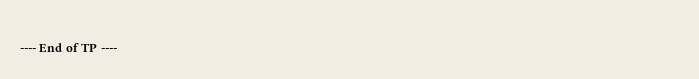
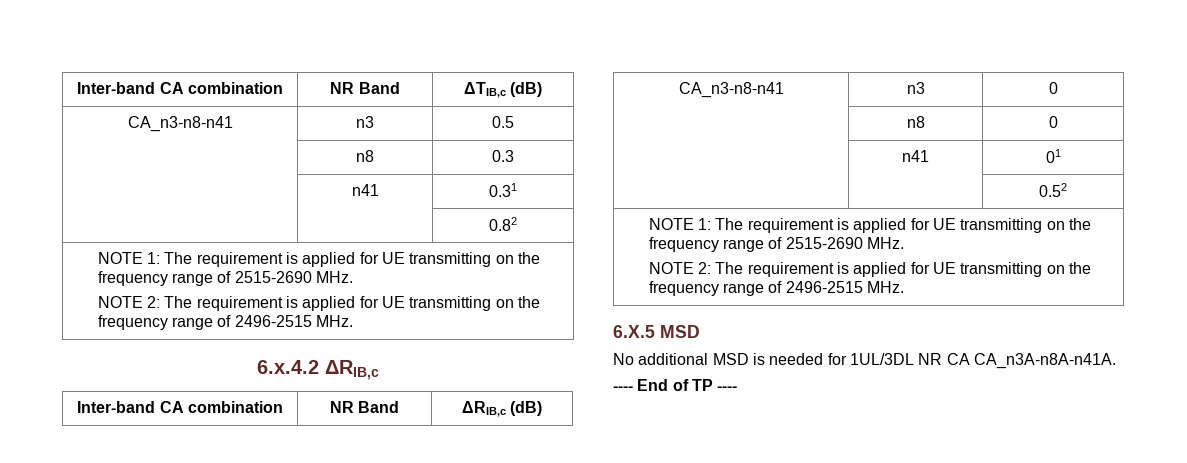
(20, 50) none -> [77,82,283,94] [330,82,400,94] [463,82,543,98] [127,116,233,132] [356,116,374,128] [492,116,514,128] [356,150,374,162] [492,150,514,162] [351,184,379,196] [489,183,517,197] [489,217,517,231] [97,252,540,267] [97,271,353,286] [97,296,540,311] [97,315,353,330] [257,360,379,380] [77,401,283,413] [329,401,400,413] [461,401,543,417] [678,82,784,98] [906,82,925,94] [1048,82,1058,94] [906,116,925,128] [1048,116,1058,128] [902,150,929,162] [1045,149,1061,163] [1039,183,1067,197] [648,218,1091,233] [648,237,904,252] [648,262,1091,277] [648,281,904,296] [613,325,700,338] [613,353,1116,369] Inter-band CA combination | NR Band | ΔTIB,c (dB) // CA_n3-n8-n41 | n3 | 0.5 // | n8 | 0.3 // | n41 | 0.31 // | | 0.82 // NOTE 1: The requirement is applied for UE transmitting on the frequency range of 2515-2690 MHz. // NOTE 2: The requirement is applied for UE transmitting on the frequency range of 2496-2515 MHz. // 6.x.4.2 ΔRIB,c // Inter-band CA combination | NR Band | ΔRIB,c (dB) // CA_n3-n8-n41 | n3 | 0 // | n8 | 0 // | n41 | 01 // | | 0.52 // NOTE 1: The requirement is applied for UE transmitting on the frequency range of 2515-2690 MHz. // NOTE 2: The requirement is applied for UE transmitting on the frequency range of 2496-2515 MHz. // 6.X.5 MSD // No additional MSD is needed for 1UL/3DL NR CA CA_n3A-n8A-n41A. //

